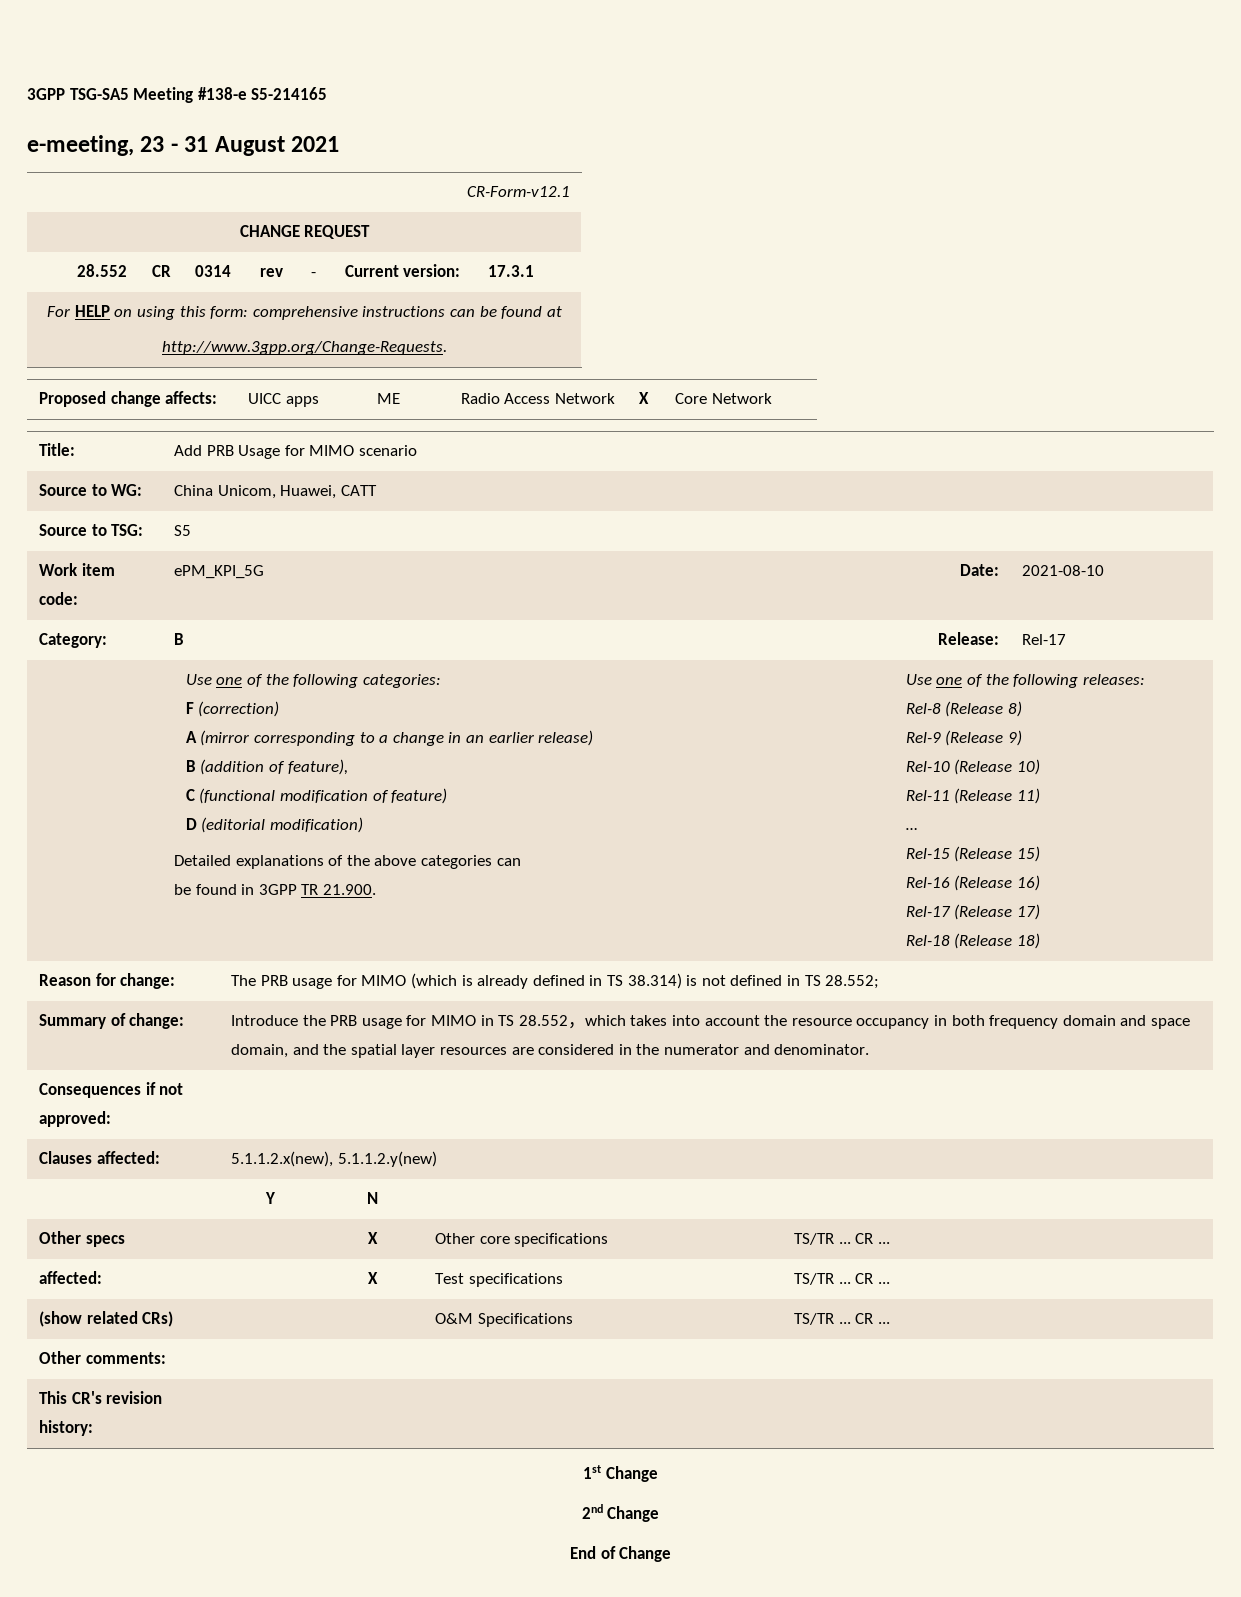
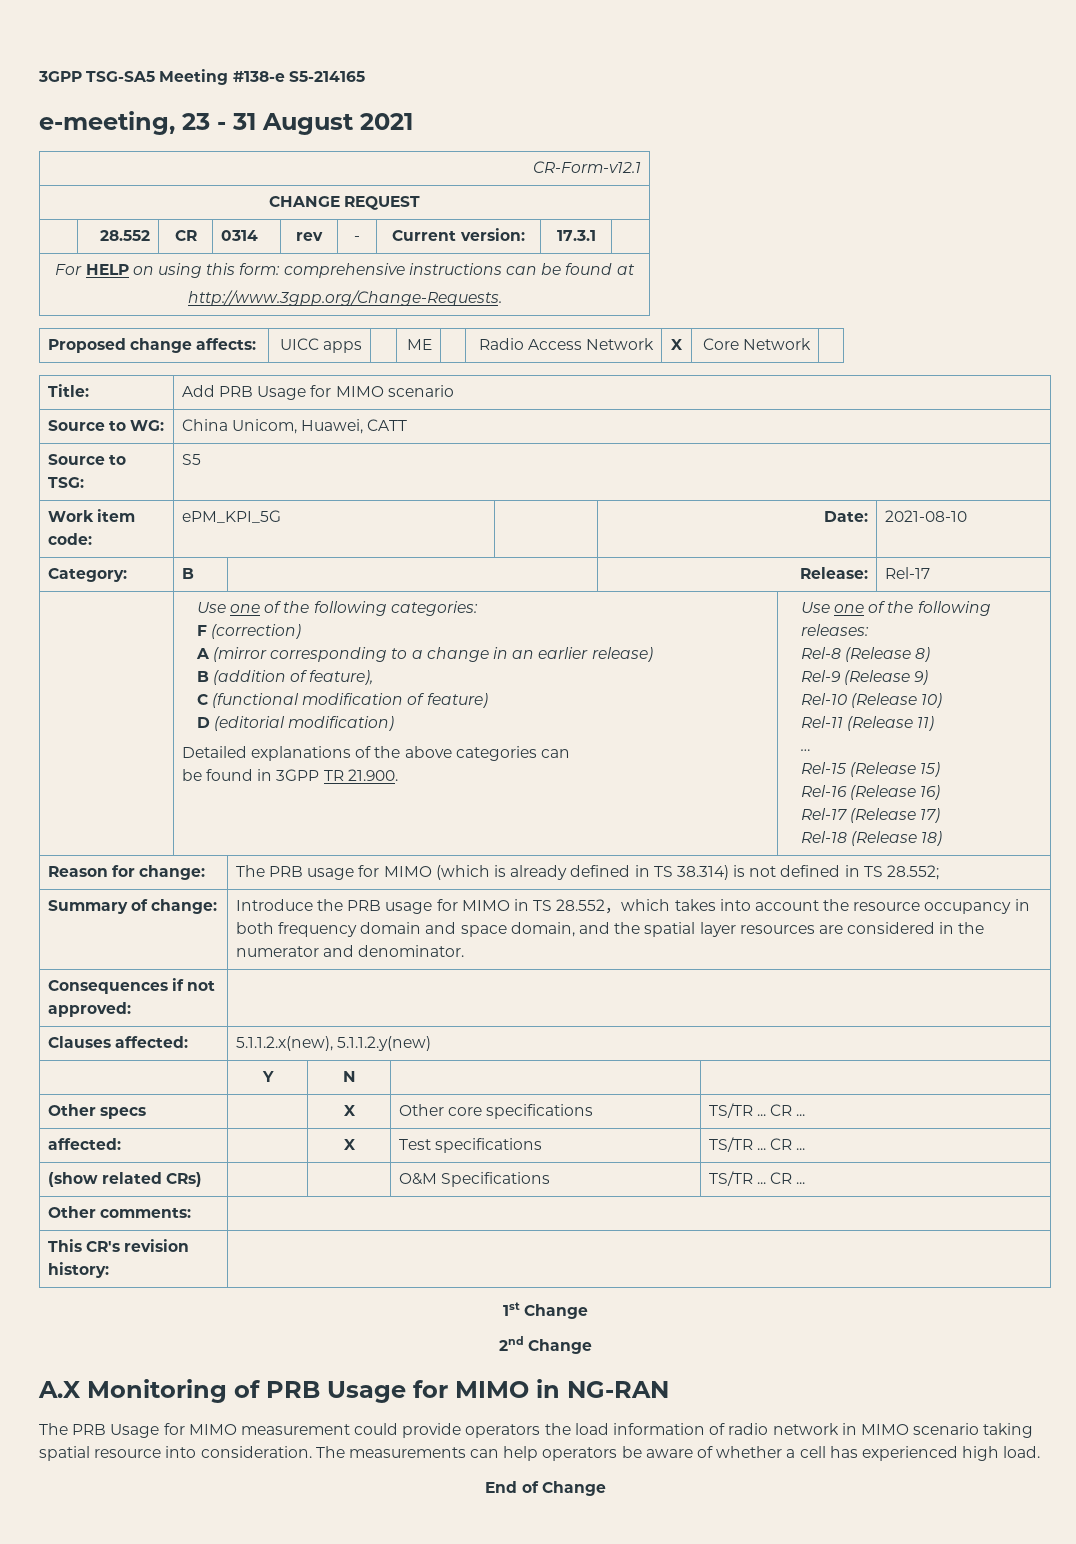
(660, 1514) none -> [38,1379,669,1403] [39,1423,1034,1438] [39,1446,1041,1461] // A.X Monitoring of PRB Usage for MIMO in NG-RAN // The PRB Usage for MIMO measurement could provide operators the load information of radio network in MIMO scenario taking spatial resource into consideration. The measurements can help operators be aware of whether a cell has experienced high load.

